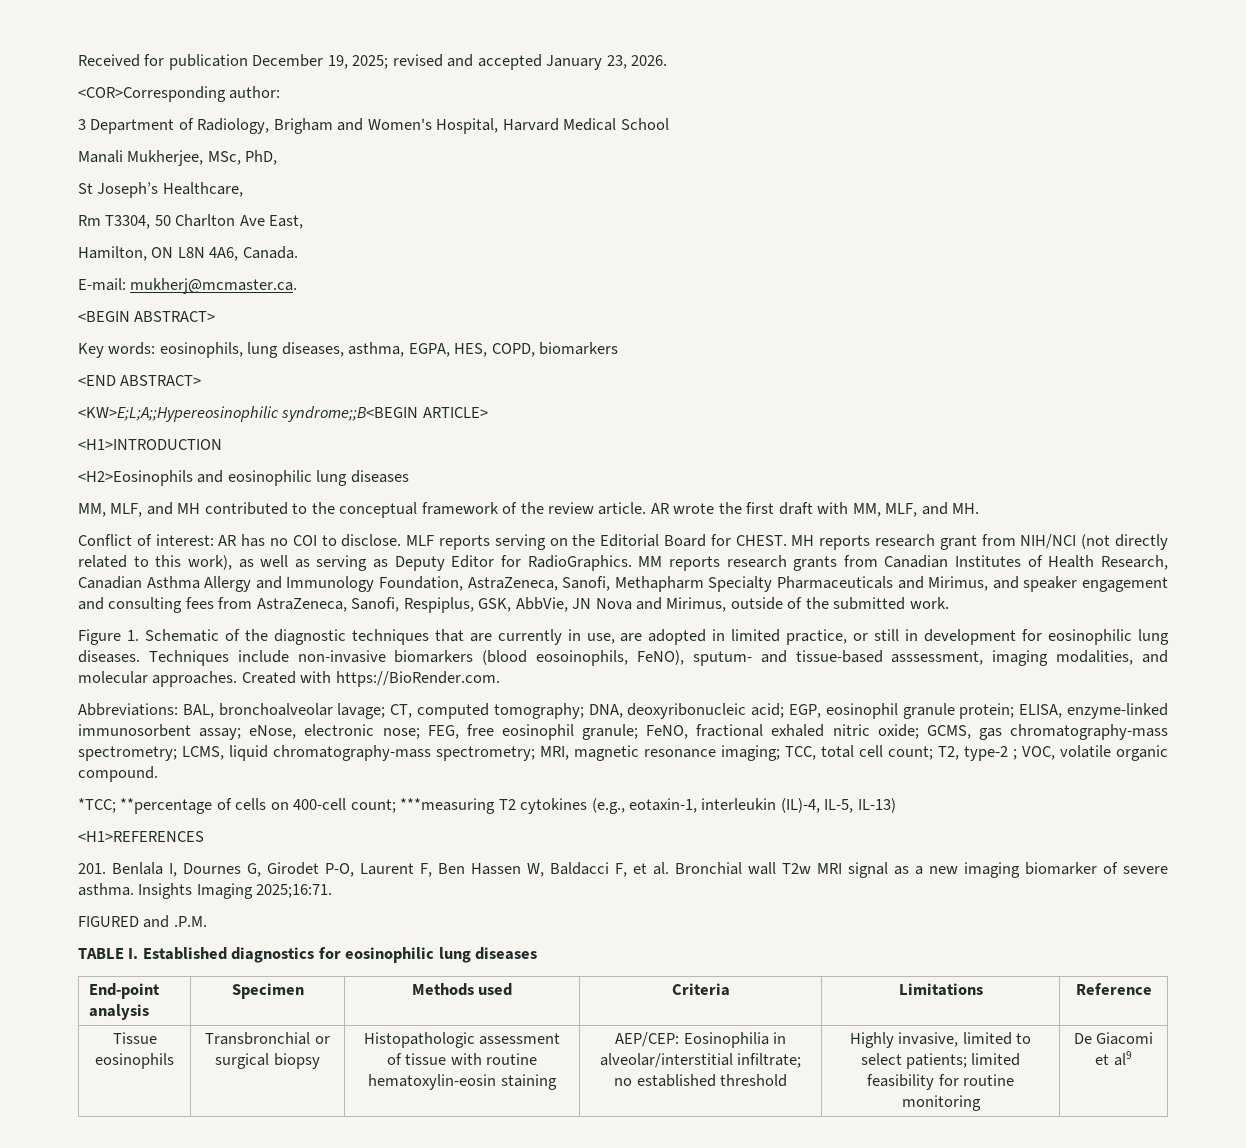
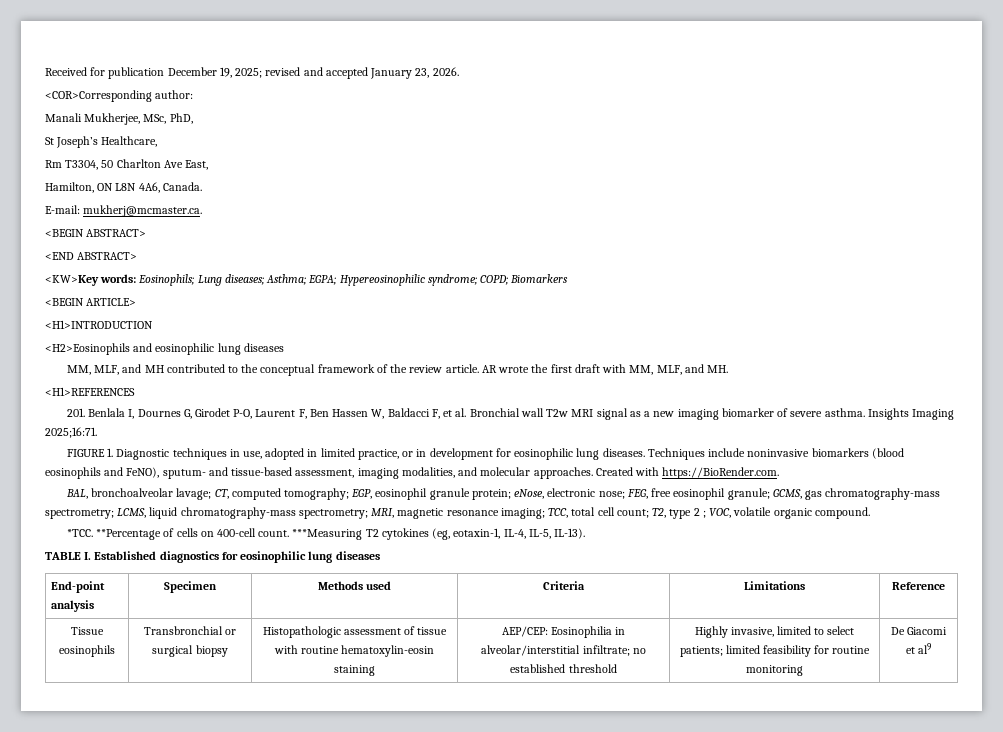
[78,118,669,134] // 3 Department of Radiology, Brigham and Women's Hospital, Harvard Medical School -> (194, 94) none
[78,342,619,358] [78,375,202,386] [78,406,419,422] Key words: eosinophils, lung diseases, asthma, EGPA, HES, COPD, biomarkers // <END ABSTRACT> // <KW>E;L;A;;Hypereosinophilic syndrome;;B<BEGIN -> [45,252,138,260] [45,274,569,286] [45,298,84,306] <END ABSTRACT> // <KW>Key words: Eosinophils; Lung diseases; Asthma; EGPA; Hypereosinophilic syndrome; COPD; Biomarkers // <BEGIN
[78,534,1168,550] [78,555,1168,571] [78,576,1169,592] [78,597,949,613] [78,629,1170,645] [78,650,1169,666] [78,671,500,687] [78,703,1168,719] [78,724,1168,740] [78,745,1168,761] [78,766,158,782] [78,798,896,814] // Conflict of interest: AR has no COI to disclose. MLF reports serving on the Editorial Board for CHEST. MH reports research grant from NIH/NCI (not directly related to this work), as well as serving as Deputy Editor for RadioGraphics. MM reports research grants from Canadian Institutes of Health Research, Canadian Asthma Allergy and Immunology Foundation, AstraZeneca, Sanofi, Methapharm Specialty Pharmaceuticals and Mirimus, and speaker engagement and consulting fees from AstraZeneca, Sanofi, Respiplus, GSK, AbbVie, JN Nova and Mirimus, outside of the submitted work. // Figure 1. Schematic of the diagnostic techniques that are currently in use, are adopted in limited practice, or still in development for eosinophilic lung diseases. Techniques include non-invasive biomarkers (blood eosoinophils, FeNO), sputum- and tissue-based asssessment, imaging modalities, and molecular approaches. Created with https://BioRender.com. // Abbreviations: BAL, bronchoalveolar lavage; CT, computed tomography; DNA, deoxyribonucleic acid; EGP, eosinophil granule protein; ELISA, enzyme-linked immunosorbent assay; eNose, electronic nose; FEG, free eosinophil granule; FeNO, fractional exhaled nitric oxide; GCMS, gas chromatography-mass spectrometry; LCMS, liquid chromatography-mass spectrometry; MRI, magnetic resonance imaging; TCC, total cell count; T2, type-2 ; VOC, volatile organic compound. // *TCC; **percentage of cells on 400-cell count; ***measuring T2 cytokines (e.g., eotaxin-1, interleukin (IL)-4, IL-5, IL-13) -> (729, 369) none
[78,915,207,928] FIGURED and .P.M. -> [66,448,904,460] [45,467,780,479] [65,488,941,500] [45,507,870,519] [66,528,586,540] FIGURE 1. Diagnostic techniques in use, adopted in limited practice, or in development for eosinophilic lung diseases. Techniques include noninvasive biomarkers (blood eosinophils and FeNO), sputum- and tissue-based assessment, imaging modalities, and molecular approaches. Created with https://BioRender.com. // BAL, bronchoalveolar lavage; CT, computed tomography; EGP, eosinophil granule protein; eNose, electronic nose; FEG, free eosinophil granule; GCMS, gas chromatography-mass spectrometry; LCMS, liquid chromatography-mass spectrometry; MRI, magnetic resonance imaging; TCC, total cell count; T2, type 2 ; VOC, volatile organic compound. // *TCC. **Percentage of cells on 400-cell count. ***Measuring T2 cytokines (eg, eotaxin-1, IL-4, IL-5, IL-13).

